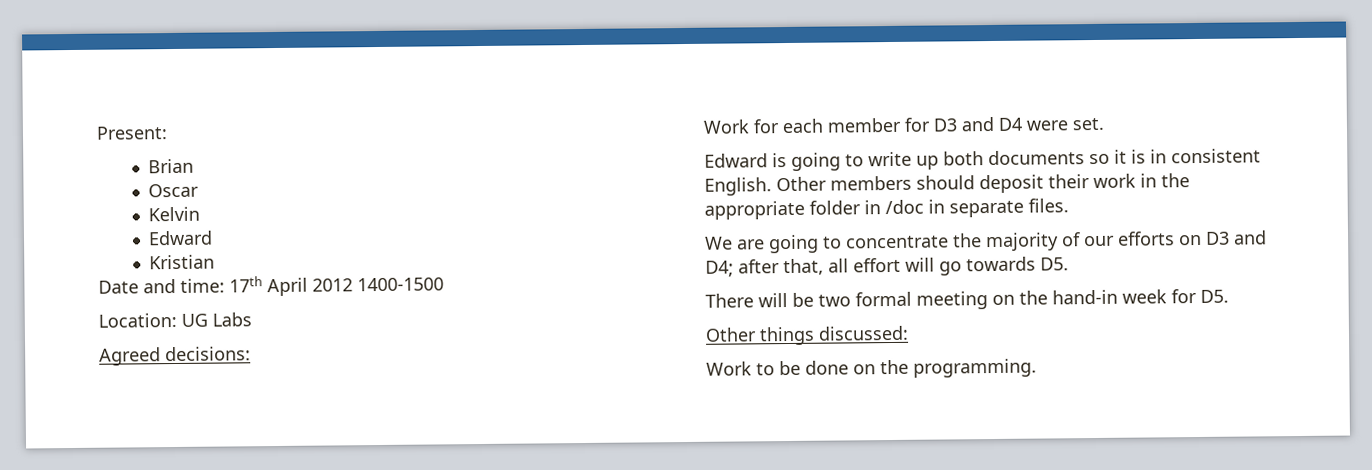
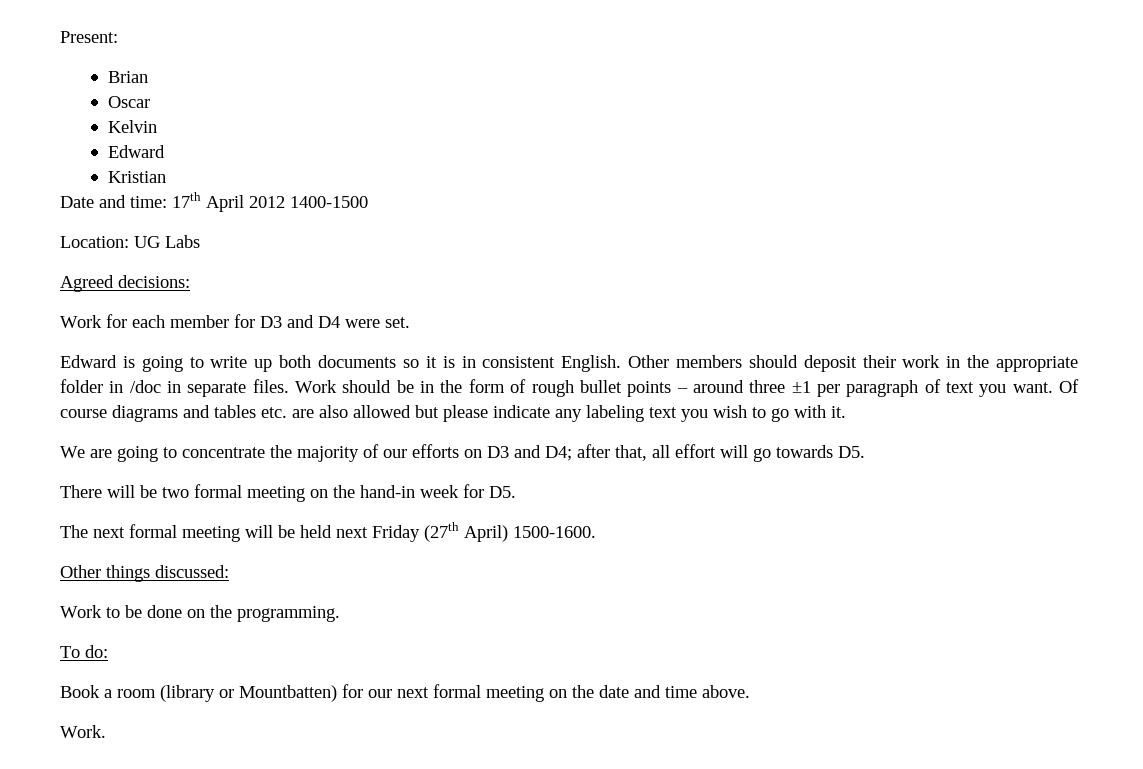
(1069, 205) none -> [295,379,1079,397] [60,405,846,422] Work should be in the form of rough bullet points – around three ±1 per paragraph of text you want. Of course diagrams and tables etc. are also allowed but please indicate any labeling text you wish to go with it.
(1229, 296) none -> [60,522,596,542] // The next formal meeting will be held next Friday (27th April) 1500-1600.
(1037, 368) none -> [60,645,108,658] [60,684,750,702] [60,725,106,738] // To do: // Book a room (library or Mountbatten) for our next formal meeting on the date and time above. // Work.

